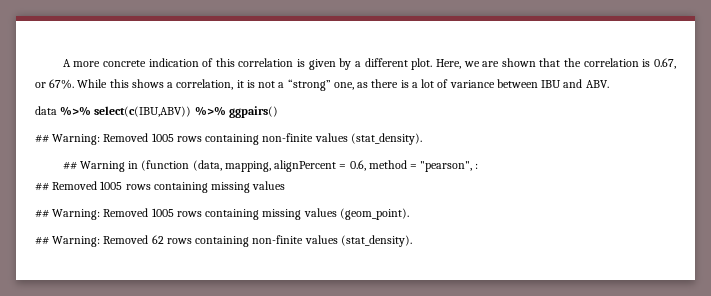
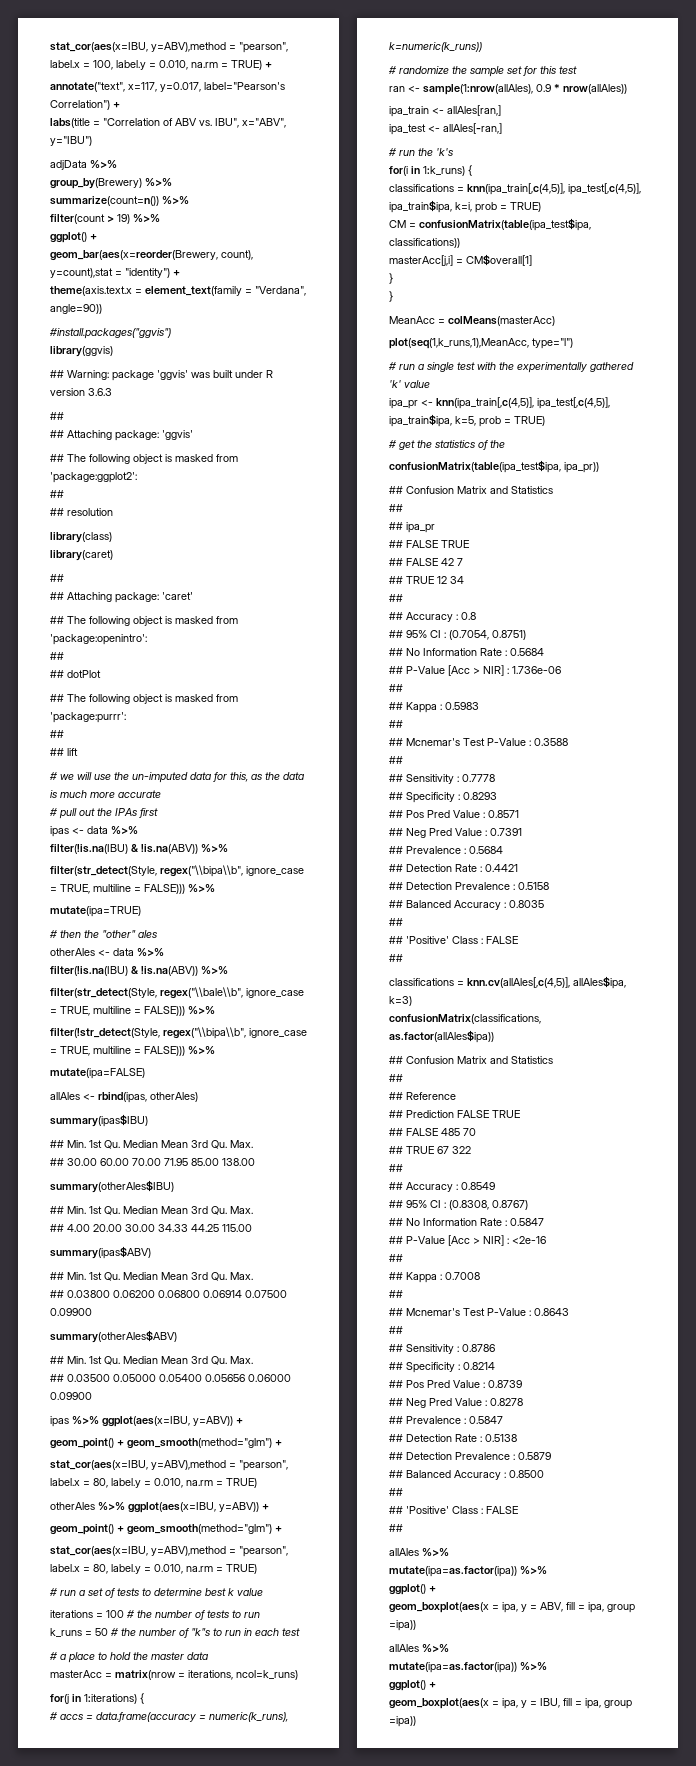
[62,58,676,70] [35,79,609,91] [35,106,278,118] [35,133,422,145] [62,160,479,172] [35,181,286,193] [35,208,409,220] [35,235,412,247] A more concrete indication of this correlation is given by a different plot. Here, we are shown that the correlation is 0.67, or 67%. While this shows a correlation, it is not a “strong” one, as there is a lot of variance between IBU and ABV. // data %>% select(c(IBU,ABV)) %>% ggpairs() // ## Warning: Removed 1005 rows containing non-finite values (stat_density). // ## Warning in (function (data, mapping, alignPercent = 0.6, method = "pearson", : // ## Removed 1005 rows containing missing values // ## Warning: Removed 1005 rows containing missing values (geom_point). // ## Warning: Removed 62 rows containing non-finite values (stat_density). -> [50,42,288,53] [50,60,272,70] [50,82,285,92] [50,100,120,110] [50,118,286,128] [50,136,92,146] [50,160,117,170] [50,178,172,189] [50,196,189,206] [50,214,160,224] [50,232,97,243] [50,250,253,261] [50,268,180,278] [50,286,306,296] [50,304,102,314] [49,328,171,339] [50,346,113,357] [50,370,273,381] [50,388,112,396] [50,412,64,420] [50,430,193,441] [50,454,238,464] [50,472,137,483] [50,490,64,498] [50,508,113,516] [50,532,112,543] [50,550,113,561] [50,574,64,582] [50,592,193,603] [50,616,238,626] [50,634,147,645] [50,652,64,660] [50,670,101,678] [50,694,238,704] [50,712,126,723] [50,730,64,738] [50,748,78,756] [49,772,304,783] [50,790,161,798] [49,808,158,819] [50,826,138,837] [50,844,228,854] [50,865,304,877] [50,884,215,894] [50,906,141,917] [49,930,157,938] [50,948,164,956] [50,966,228,976] [50,987,304,999] [50,1006,215,1016] [50,1027,307,1039] [50,1046,215,1056] [50,1068,145,1079] [50,1092,198,1103] [50,1114,148,1127] [50,1140,253,1149] [50,1158,255,1166] [50,1180,174,1193] [50,1206,253,1215] [50,1224,252,1232] [50,1246,151,1259] [50,1272,253,1281] [50,1290,287,1298] [50,1308,92,1316] [50,1330,177,1343] [50,1356,253,1365] [50,1374,291,1382] [50,1392,92,1400] [50,1416,243,1427] [50,1438,282,1449] [50,1460,288,1471] [50,1478,257,1488] [50,1502,269,1513] [50,1524,282,1535] [50,1546,288,1557] [50,1564,257,1574] [49,1588,263,1598] [50,1610,260,1620] [50,1628,300,1638] [49,1652,208,1663] [50,1670,298,1680] [50,1693,144,1704] [49,1712,288,1722] [389,42,482,52] [388,66,577,77] [389,84,627,95] [389,105,501,117] [389,123,502,135] [388,148,453,156] [389,165,472,176] [389,183,641,195] [389,200,541,213] [389,218,591,231] [389,238,460,248] [389,254,532,266] [389,273,393,284] [389,291,393,302] [389,316,555,326] [389,338,573,349] [388,362,634,373] [389,380,430,388] [389,397,610,409] [389,414,545,427] [388,440,505,450] [389,460,599,473] [389,486,553,494] [389,504,403,512] [389,522,435,533] [389,540,469,548] [389,558,463,566] [389,576,464,584] [389,594,403,602] [389,612,476,622] [389,630,526,640] [389,648,544,656] [389,665,561,676] [389,684,403,692] [389,702,479,713] [389,720,403,728] [389,738,568,746] [389,756,403,764] [389,774,495,784] [389,792,497,803] [389,810,519,818] [389,828,522,838] [389,846,503,854] [389,864,518,872] [389,882,549,890] [389,900,544,910] [389,918,403,926] [389,936,518,944] [389,954,403,962] [389,976,626,989] [389,996,412,1006] [389,1014,541,1024] [389,1030,494,1043] [389,1056,553,1064] [389,1074,403,1082] [389,1092,456,1100] [389,1110,520,1118] [389,1128,476,1136] [389,1146,471,1154] [389,1164,403,1172] [389,1182,495,1192] [389,1200,528,1210] [389,1218,544,1226] [389,1235,546,1246] [389,1254,403,1262] [389,1272,480,1283] [389,1290,403,1298] [389,1308,569,1316] [389,1326,403,1334] [389,1344,495,1354] [389,1362,495,1373] [389,1380,522,1388] [389,1398,523,1408] [389,1416,503,1424] [389,1434,517,1442] [389,1452,551,1460] [389,1470,544,1480] [389,1488,403,1496] [389,1506,518,1514] [389,1524,403,1532] [389,1548,449,1556] [389,1566,547,1577] [389,1584,436,1595] [389,1602,635,1613] [389,1620,416,1631] [389,1644,449,1652] [389,1662,547,1673] [389,1680,436,1691] [389,1698,632,1709] [389,1716,416,1727] stat_cor(aes(x=IBU, y=ABV),method = "pearson", label.x = 100, label.y = 0.010, na.rm = TRUE) + // annotate("text", x=117, y=0.017, label="Pearson's Correlation") + // labs(title = "Correlation of ABV vs. IBU", x="ABV", y="IBU") // adjData %>% // group_by(Brewery) %>% // summarize(count=n()) %>% // filter(count > 19) %>% // ggplot() + // geom_bar(aes(x=reorder(Brewery, count), y=count),stat = "identity") + // theme(axis.text.x = element_text(family = "Verdana", angle=90)) // #install.packages("ggvis") // library(ggvis) // ## Warning: package 'ggvis' was built under R version 3.6.3 // ## // ## Attaching package: 'ggvis' // ## The following object is masked from 'package:ggplot2': // ## // ## resolution // library(class) // library(caret) // ## // ## Attaching package: 'caret' // ## The following object is masked from 'package:openintro': // ## // ## dotPlot // ## The following object is masked from 'package:purrr': // ## // ## lift // # we will use the un-imputed data for this, as the data is much more accurate // # pull out the IPAs first // ipas <- data %>% // filter(!is.na(IBU) & !is.na(ABV)) %>% // filter(str_detect(Style, regex("\\bipa\\b", ignore_case = TRUE, multiline = FALSE))) %>% // mutate(ipa=TRUE) // # then the "other" ales // otherAles <- data %>% // filter(!is.na(IBU) & !is.na(ABV)) %>% // filter(str_detect(Style, regex("\\bale\\b", ignore_case = TRUE, multiline = FALSE))) %>% // filter(!str_detect(Style, regex("\\bipa\\b", ignore_case = TRUE, multiline = FALSE))) %>% // mutate(ipa=FALSE) // allAles <- rbind(ipas, otherAles) // summary(ipas$IBU) // ## Min. 1st Qu. Median Mean 3rd Qu. Max. // ## 30.00 60.00 70.00 71.95 85.00 138.00 // summary(otherAles$IBU) // ## Min. 1st Qu. Median Mean 3rd Qu. Max. // ## 4.00 20.00 30.00 34.33 44.25 115.00 // summary(ipas$ABV) // ## Min. 1st Qu. Median Mean 3rd Qu. Max. // ## 0.03800 0.06200 0.06800 0.06914 0.07500 0.09900 // summary(otherAles$ABV) // ## Min. 1st Qu. Median Mean 3rd Qu. Max. // ## 0.03500 0.05000 0.05400 0.05656 0.06000 0.09900 // ipas %>% ggplot(aes(x=IBU, y=ABV)) + // geom_point() + geom_smooth(method="glm") + // stat_cor(aes(x=IBU, y=ABV),method = "pearson", label.x = 80, label.y = 0.010, na.rm = TRUE) // otherAles %>% ggplot(aes(x=IBU, y=ABV)) + // geom_point() + geom_smooth(method="glm") + // stat_cor(aes(x=IBU, y=ABV),method = "pearson", label.x = 80, label.y = 0.010, na.rm = TRUE) // # run a set of tests to determine best k value // iterations = 100 # the number of tests to run // k_runs = 50 # the number of "k"s to run in each test // # a place to hold the master data // masterAcc = matrix(nrow = iterations, ncol=k_runs) // for(j in 1:iterations) { // # accs = data.frame(accuracy = numeric(k_runs), k=numeric(k_runs)) // # randomize the sample set for this test // ran <- sample(1:nrow(allAles), 0.9 * nrow(allAles)) // ipa_train <- allAles[ran,] // ipa_test <- allAles[-ran,] // # run the 'k's // for(i in 1:k_runs) { // classifications = knn(ipa_train[,c(4,5)], ipa_test[,c(4,5)], ipa_train$ipa, k=i, prob = TRUE) // CM = confusionMatrix(table(ipa_test$ipa, classifications)) // masterAcc[j,i] = CM$overall[1] // } // } // MeanAcc = colMeans(masterAcc) // plot(seq(1,k_runs,1),MeanAcc, type="l") // # run a single test with the experimentally gathered 'k' value // ipa_pr <- knn(ipa_train[,c(4,5)], ipa_test[,c(4,5)], ipa_train$ipa, k=5, prob = TRUE) // # get the statistics of the // confusionMatrix(table(ipa_test$ipa, ipa_pr)) // ## Confusion Matrix and Statistics // ## // ## ipa_pr // ## FALSE TRUE // ## FALSE 42 7 // ## TRUE 12 34 // ## // ## Accuracy : 0.8 // ## 95% CI : (0.7054, 0.8751) // ## No Information Rate : 0.5684 // ## P-Value [Acc > NIR] : 1.736e-06 // ## // ## Kappa : 0.5983 // ## // ## Mcnemar's Test P-Value : 0.3588 // ## // ## Sensitivity : 0.7778 // ## Specificity : 0.8293 // ## Pos Pred Value : 0.8571 // ## Neg Pred Value : 0.7391 // ## Prevalence : 0.5684 // ## Detection Rate : 0.4421 // ## Detection Prevalence : 0.5158 // ## Balanced Accuracy : 0.8035 // ## // ## 'Positive' Class : FALSE // ## // classifications = knn.cv(allAles[,c(4,5)], allAles$ipa, k=3) // confusionMatrix(classifications, as.factor(allAles$ipa)) // ## Confusion Matrix and Statistics // ## // ## Reference // ## Prediction FALSE TRUE // ## FALSE 485 70 // ## TRUE 67 322 // ## // ## Accuracy : 0.8549 // ## 95% CI : (0.8308, 0.8767) // ## No Information Rate : 0.5847 // ## P-Value [Acc > NIR] : <2e-16 // ## // ## Kappa : 0.7008 // ## // ## Mcnemar's Test P-Value : 0.8643 // ## // ## Sensitivity : 0.8786 // ## Specificity : 0.8214 // ## Pos Pred Value : 0.8739 // ## Neg Pred Value : 0.8278 // ## Prevalence : 0.5847 // ## Detection Rate : 0.5138 // ## Detection Prevalence : 0.5879 // ## Balanced Accuracy : 0.8500 // ## // ## 'Positive' Class : FALSE // ## // allAles %>% // mutate(ipa=as.factor(ipa)) %>% // ggplot() + // geom_boxplot(aes(x = ipa, y = ABV, fill = ipa, group =ipa)) // allAles %>% // mutate(ipa=as.factor(ipa)) %>% // ggplot() + // geom_boxplot(aes(x = ipa, y = IBU, fill = ipa, group =ipa))

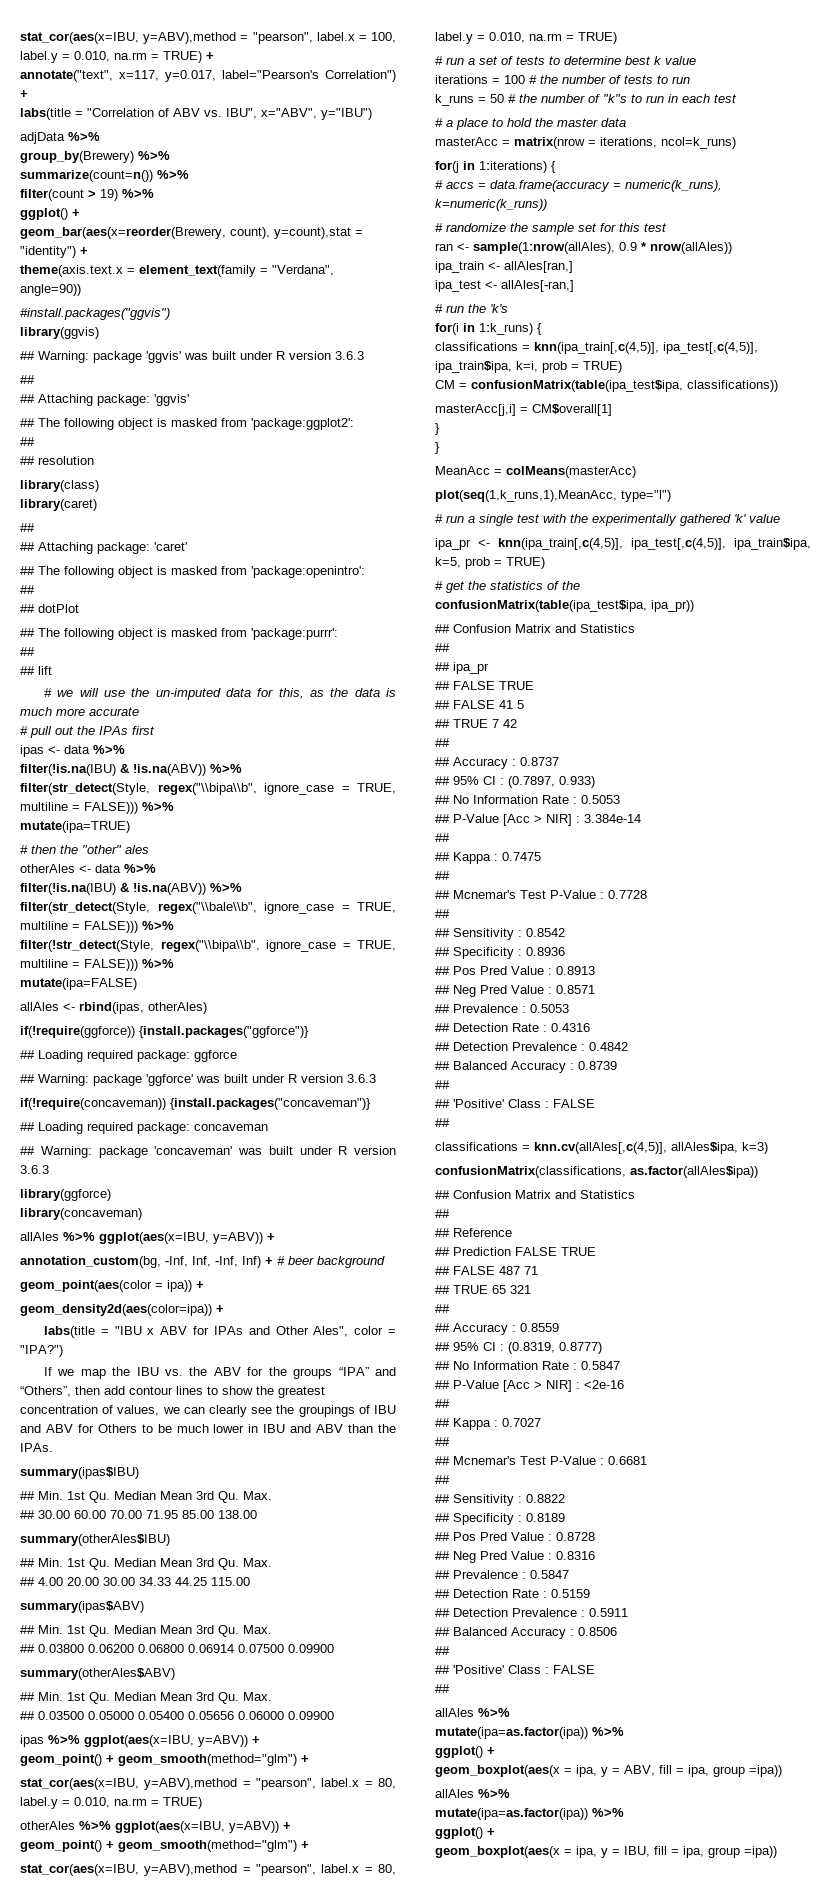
(198, 1097) none -> [20,1026,309,1038] [20,1050,237,1062] [20,1074,376,1086] [20,1098,371,1110] [20,1122,268,1134] [20,1146,396,1158] [20,1165,49,1174] [20,1189,111,1201] [20,1208,142,1220] [20,1232,275,1244] [20,1256,385,1268] [20,1280,204,1292] [20,1304,224,1316] [43,1326,396,1338] [20,1345,63,1357] [43,1367,396,1379] [20,1386,325,1398] [20,1405,396,1417] [20,1424,396,1433] [20,1443,53,1452] // if(!require(ggforce)) {install.packages("ggforce")} // ## Loading required package: ggforce // ## Warning: package 'ggforce' was built under R version 3.6.3 // if(!require(concaveman)) {install.packages("concaveman")} // ## Loading required package: concaveman // ## Warning: package 'concaveman' was built under R version 3.6.3 // library(ggforce) // library(concaveman) // allAles %>% ggplot(aes(x=IBU, y=ABV)) + // annotation_custom(bg, -Inf, Inf, -Inf, Inf) + # beer background // geom_point(aes(color = ipa)) + // geom_density2d(aes(color=ipa)) + // labs(title = "IBU x ABV for IPAs and Other Ales", color = "IPA?") // If we map the IBU vs. the ABV for the groups “IPA” and “Others”, then add contour lines to show the greatest concentration of values, we can clearly see the groupings of IBU and ABV for Others to be much lower in IBU and ABV than the IPAs.
[441,558,463,566] [389,576,464,584] [389,594,403,602] [389,612,476,622] [389,630,526,640] [389,648,544,656] [389,665,561,676] [389,684,403,692] [389,702,479,713] [389,720,403,728] [389,738,568,746] [389,756,403,764] [389,774,495,784] [389,792,497,803] [389,810,519,818] [389,828,522,838] [389,846,503,854] [389,864,518,872] [389,882,549,890] [389,900,544,910] 42 7 // ## TRUE 12 34 // ## // ## Accuracy : 0.8 // ## 95% CI : (0.7054, 0.8751) // ## No Information Rate : 0.5684 // ## P-Value [Acc > NIR] : 1.736e-06 // ## // ## Kappa : 0.5983 // ## // ## Mcnemar's Test P-Value : 0.3588 // ## // ## Sensitivity : 0.7778 // ## Specificity : 0.8293 // ## Pos Pred Value : 0.8571 // ## Neg Pred Value : 0.7391 // ## Prevalence : 0.5684 // ## Detection Rate : 0.4421 // ## Detection Prevalence : 0.5158 // ## Balanced Accuracy : 0.8035 -> [499,700,524,709] [435,719,517,728] [435,738,450,747] [435,757,559,769] [435,776,595,788] [435,795,620,804] [435,814,641,826] [435,833,450,842] [435,852,541,864] [435,871,450,880] [435,890,647,899] [435,909,450,918] [435,928,565,940] [435,947,565,959] [435,966,595,975] [435,985,595,997] [435,1004,569,1013] [435,1023,590,1032] [435,1042,628,1051] [435,1061,617,1073] 41 5 // ## TRUE 7 42 // ## // ## Accuracy : 0.8737 // ## 95% CI : (0.7897, 0.933) // ## No Information Rate : 0.5053 // ## P-Value [Acc > NIR] : 3.384e-14 // ## // ## Kappa : 0.7475 // ## // ## Mcnemar's Test P-Value : 0.7728 // ## // ## Sensitivity : 0.8542 // ## Specificity : 0.8936 // ## Pos Pred Value : 0.8913 // ## Neg Pred Value : 0.8571 // ## Prevalence : 0.5053 // ## Detection Rate : 0.4316 // ## Detection Prevalence : 0.4842 // ## Balanced Accuracy : 0.8739
[441,1128,476,1136] [389,1146,471,1154] [389,1164,403,1172] [389,1182,495,1192] [389,1200,528,1210] 485 70 // ## TRUE 67 322 // ## // ## Accuracy : 0.8549 // ## 95% CI : (0.8308, 0.8767) -> [499,1266,538,1275] [435,1285,531,1294] [435,1304,450,1313] [435,1323,559,1335] [435,1342,602,1354] 487 71 // ## TRUE 65 321 // ## // ## Accuracy : 0.8559 // ## 95% CI : (0.8319, 0.8777)
[445,1272,480,1280] [389,1290,403,1298] [389,1308,569,1316] [389,1326,403,1334] [389,1344,495,1354] [389,1362,495,1373] [389,1380,522,1388] [389,1398,523,1408] 0.7008 // ## // ## Mcnemar's Test P-Value : 0.8643 // ## // ## Sensitivity : 0.8786 // ## Specificity : 0.8214 // ## Pos Pred Value : 0.8739 // ## Neg Pred Value : 0.8278 -> [502,1418,541,1427] [435,1437,450,1446] [435,1456,647,1465] [435,1475,450,1484] [435,1494,565,1506] [435,1513,565,1525] [435,1532,595,1541] [435,1551,595,1563] 0.7027 // ## // ## Mcnemar's Test P-Value : 0.6681 // ## // ## Sensitivity : 0.8822 // ## Specificity : 0.8189 // ## Pos Pred Value : 0.8728 // ## Neg Pred Value : 0.8316
[485,1434,517,1442] [389,1452,551,1460] [389,1470,544,1480] 0.5138 // ## Detection Prevalence : 0.5879 // ## Balanced Accuracy : 0.8500 -> [551,1589,590,1598] [435,1608,628,1617] [435,1627,617,1639] 0.5159 // ## Detection Prevalence : 0.5911 // ## Balanced Accuracy : 0.8506

